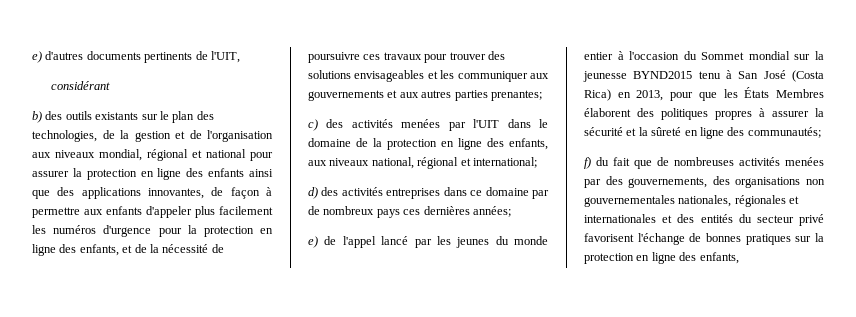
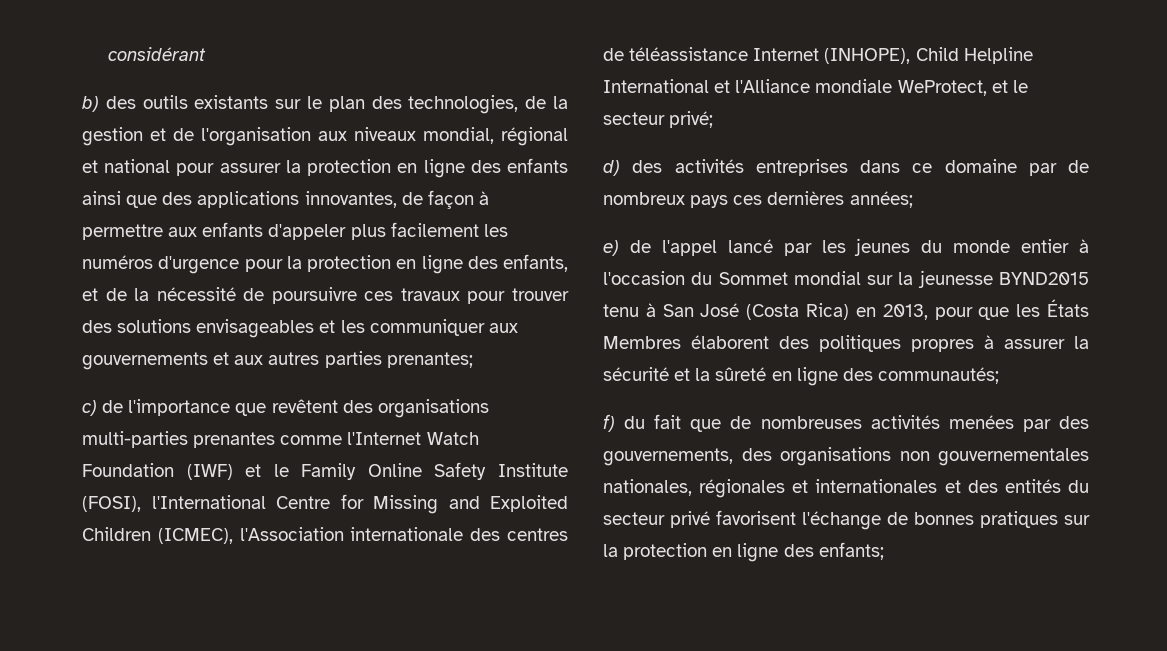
[32,51,240,63] e) d'autres documents pertinents de l'UIT, // -> (108, 54) none
[326,119,548,131] [308,138,548,150] [308,157,537,169] des activités menées par l'UIT dans le domaine de la protection en ligne des enfants, aux niveaux national, régional et international; -> [102,399,489,418] [82,431,479,448] [82,462,568,480] [82,494,568,514] [82,527,568,544] [603,47,1033,64] [603,79,1028,96] [603,111,714,128] de l'importance que revêtent des organisations multi-parties prenantes comme l'Internet Watch Foundation (IWF) et le Family Online Safety Institute (FOSI), l'International Centre for Missing and Exploited Children (ICMEC), l'Association internationale des centres de téléassistance Internet (INHOPE), Child Helpline International et l'Alliance mondiale WeProtect, et le secteur privé;
[699,252,739,264] enfants, -> [818,542,884,560] enfants;

